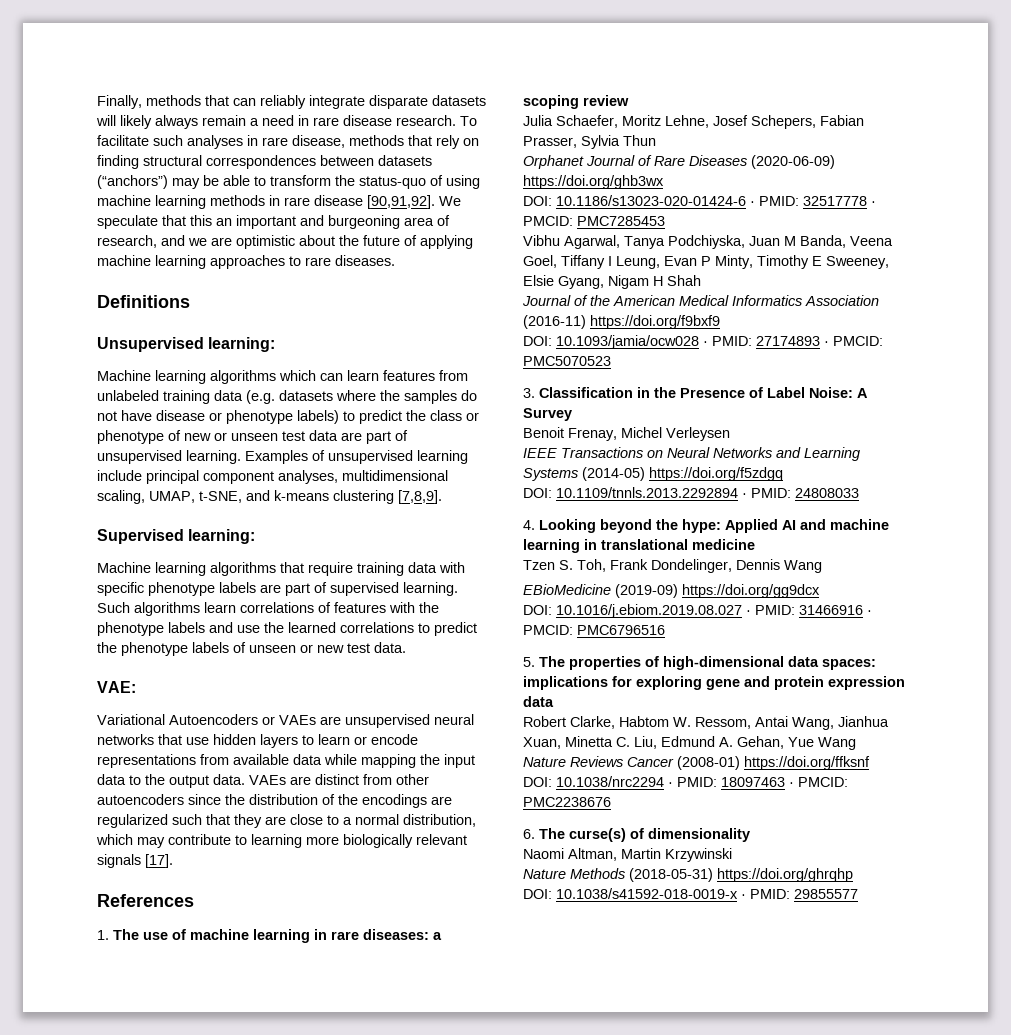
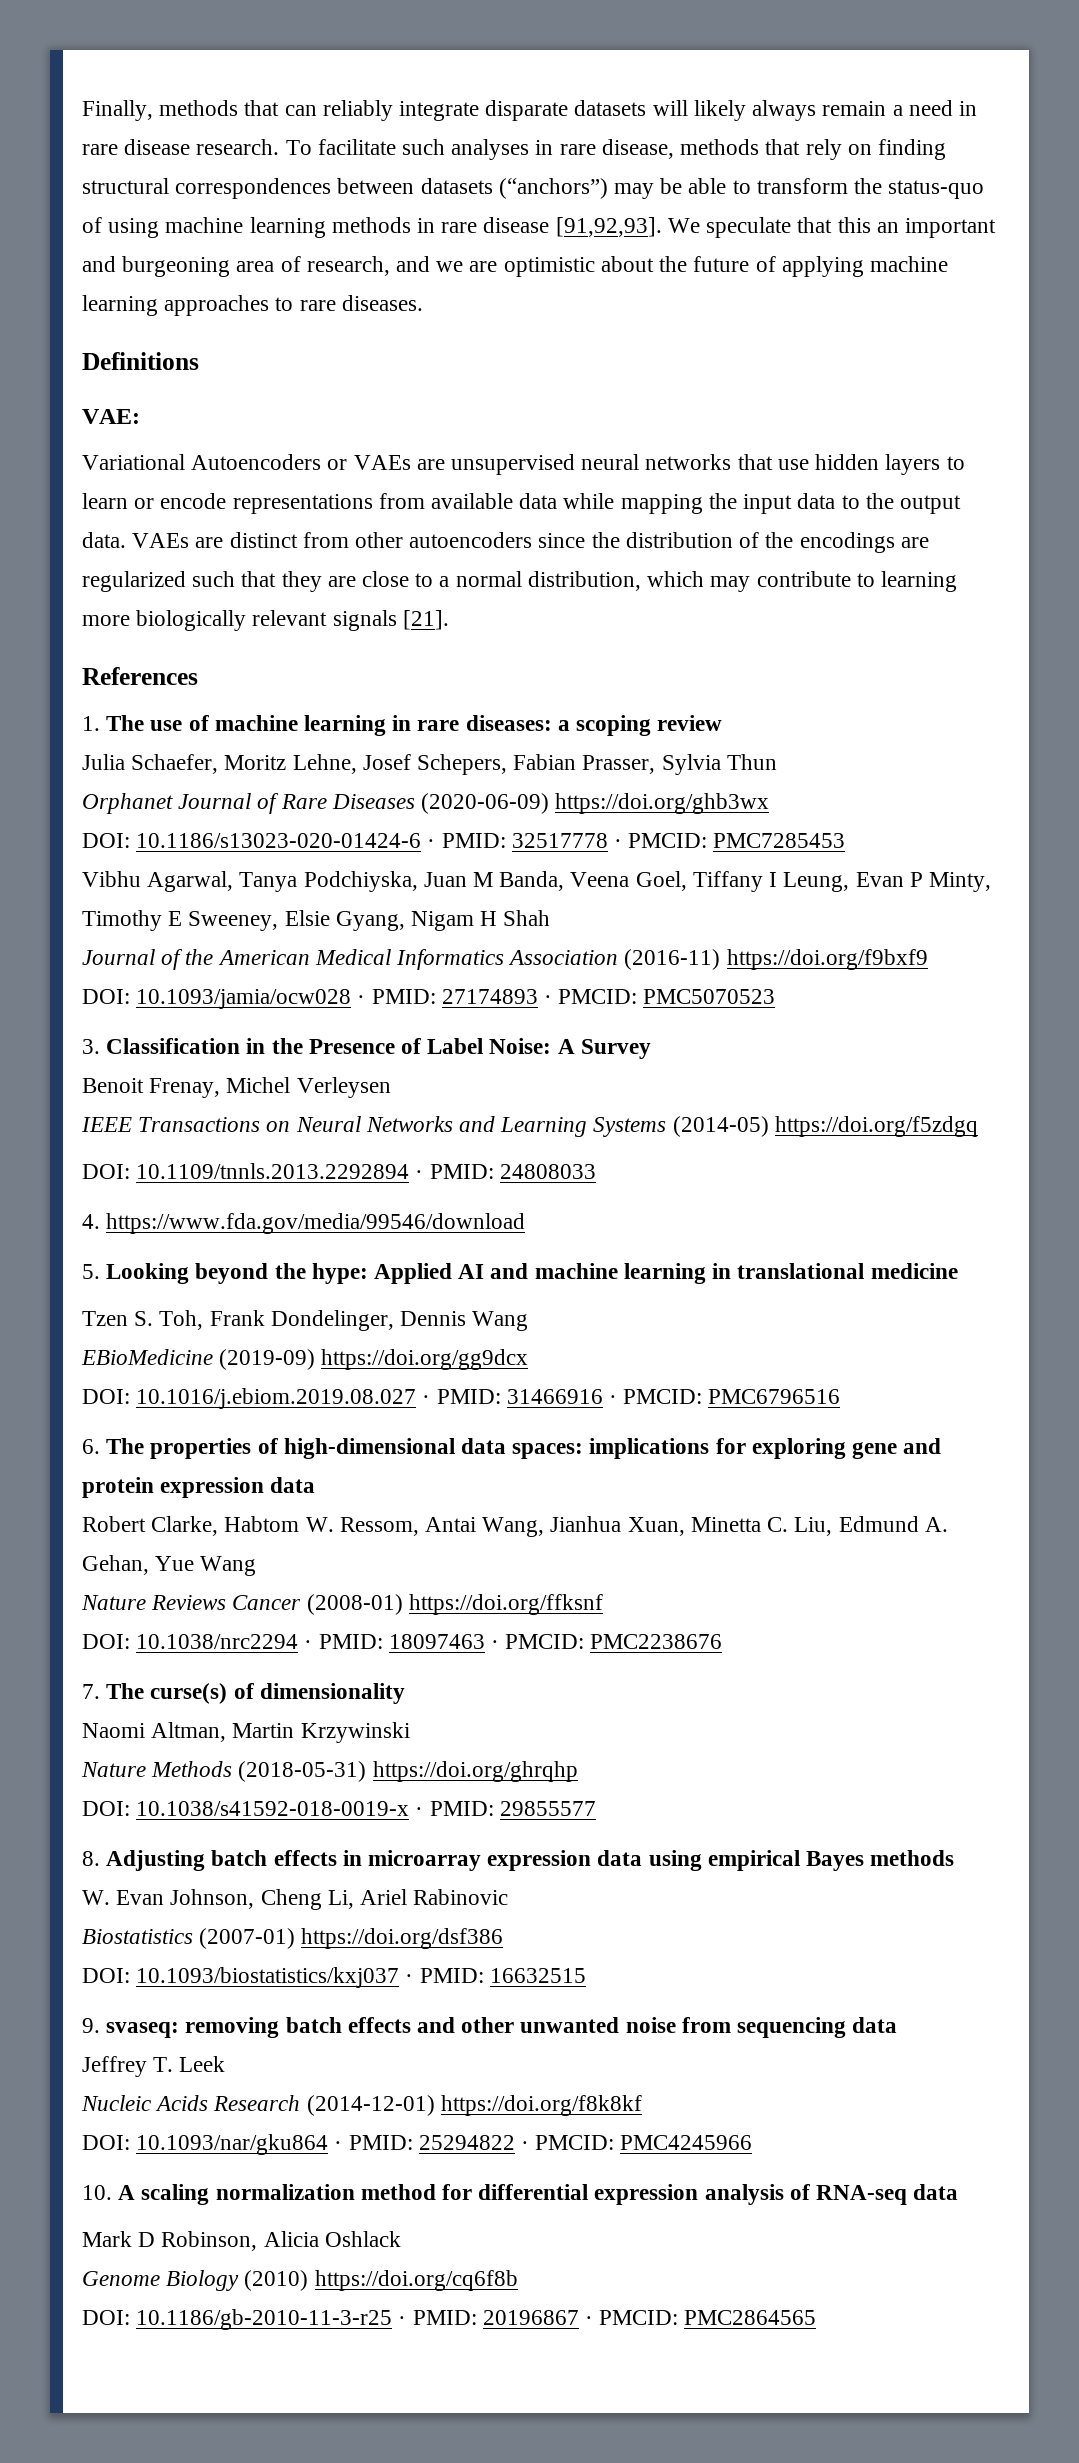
[367,195,435,209] [90,91,92]. -> [555,217,662,237] [91,92,93].
[97,337,276,352] [97,370,468,384] [97,390,477,404] [97,410,479,424] [97,430,408,444] [97,450,468,464] [97,470,448,484] [97,490,442,504] [97,529,256,544] [97,562,465,576] [97,582,458,596] [97,602,439,616] [97,622,477,636] [97,642,406,656] // Unsupervised learning: // Machine learning algorithms which can learn features from unlabeled training data (e.g. datasets where the samples do not have disease or phenotype labels) to predict the class or phenotype of new or unseen test data are part of unsupervised learning. Examples of unsupervised learning include principal component analyses, multidimensional scaling, UMAP, t-SNE, and k-means clustering [7,8,9]. // Supervised learning: // Machine learning algorithms that require training data with specific phenotype labels are part of supervised learning. Such algorithms learn correlations of features with the phenotype labels and use the learned correlations to predict the phenotype labels of unseen or new test data. -> (199, 361) none
[145,854,173,868] [17]. -> [402,610,449,630] [21].
(535, 525) none -> [106,1213,526,1234] [82,1264,100,1279] https://www.fda.gov/media/99546/download // 5.
[523,657,535,667] 5. -> [82,1439,100,1454] 6.
[523,829,535,839] 6. -> [82,1684,100,1699] 7.
(858, 894) none -> [82,1850,955,1871] [82,1889,509,1910] [82,1928,504,1949] [82,1967,586,1988] [82,2017,898,2038] [82,2056,226,2077] [81,2095,642,2116] [82,2134,753,2155] [82,2184,959,2205] [82,2231,401,2251] [82,2270,518,2291] [82,2309,817,2330] // 8. Adjusting batch effects in microarray expression data using empirical Bayes methods // W. Evan Johnson, Cheng Li, Ariel Rabinovic // Biostatistics (2007-01) https://doi.org/dsf386 // DOI: 10.1093/biostatistics/kxj037 · PMID: 16632515 // 9. svaseq: removing batch effects and other unwanted noise from sequencing data // Jeffrey T. Leek // Nucleic Acids Research (2014-12-01) https://doi.org/f8k8kf // DOI: 10.1093/nar/gku864 · PMID: 25294822 · PMCID: PMC4245966 // 10. A scaling normalization method for differential expression analysis of RNA-seq data // Mark D Robinson, Alicia Oshlack // Genome Biology (2010) https://doi.org/cq6f8b // DOI: 10.1186/gb-2010-11-3-r25 · PMID: 20196867 · PMCID: PMC2864565

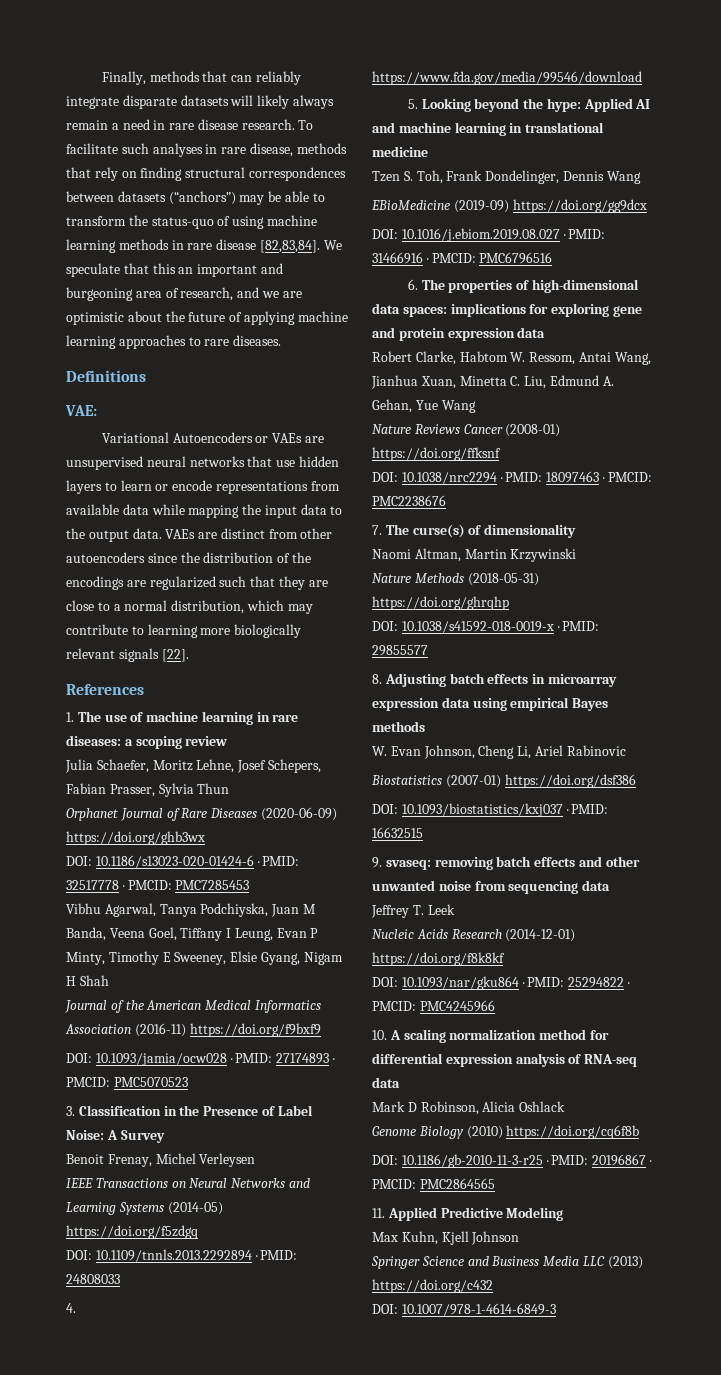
[555,217,662,237] [91,92,93]. -> [259,240,320,253] [82,83,84].
[402,610,449,630] [21]. -> [161,649,189,662] [22].
(817, 2317) none -> [372,1207,564,1221] [372,1231,520,1245] [371,1256,643,1269] [372,1279,493,1293] [372,1303,556,1316] // 11. Applied Predictive Modeling // Max Kuhn, Kjell Johnson // Springer Science and Business Media LLC (2013) https://doi.org/c432 // DOI: 10.1007/978-1-4614-6849-3

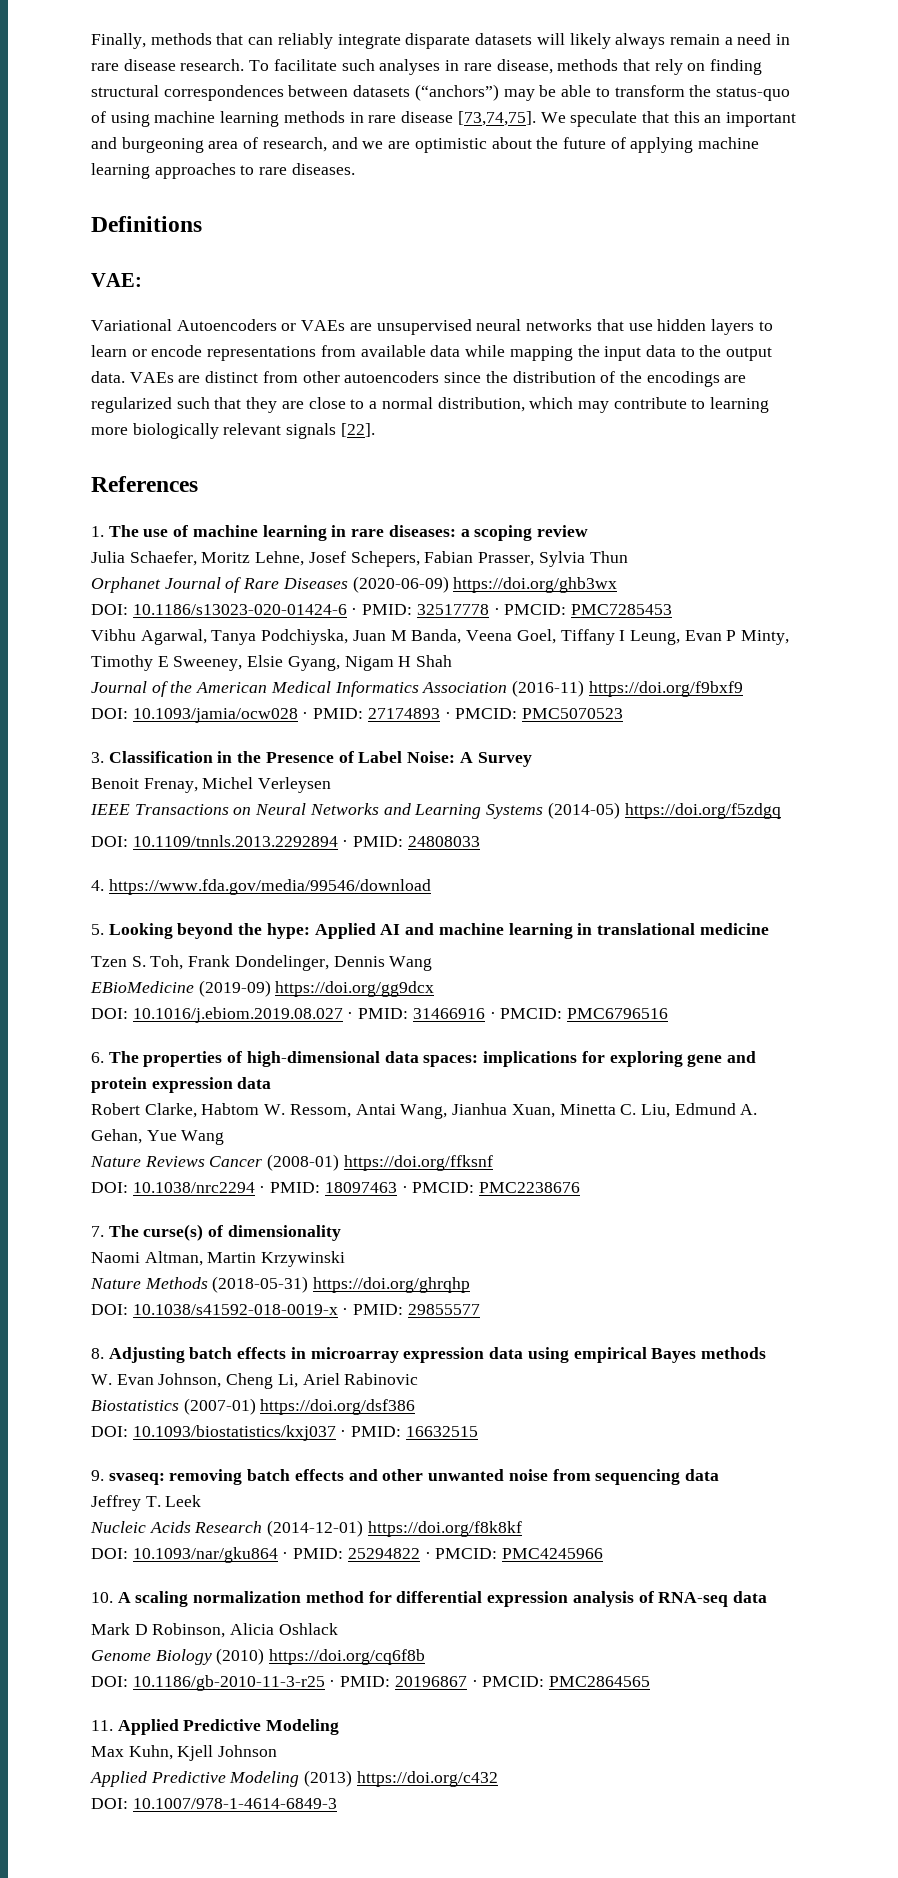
[259,240,320,253] [82,83,84]. -> [457,111,536,126] [73,74,75].
[371,1256,605,1269] Springer Science and Business Media LLC -> [90,1771,300,1787] Applied Predictive Modeling

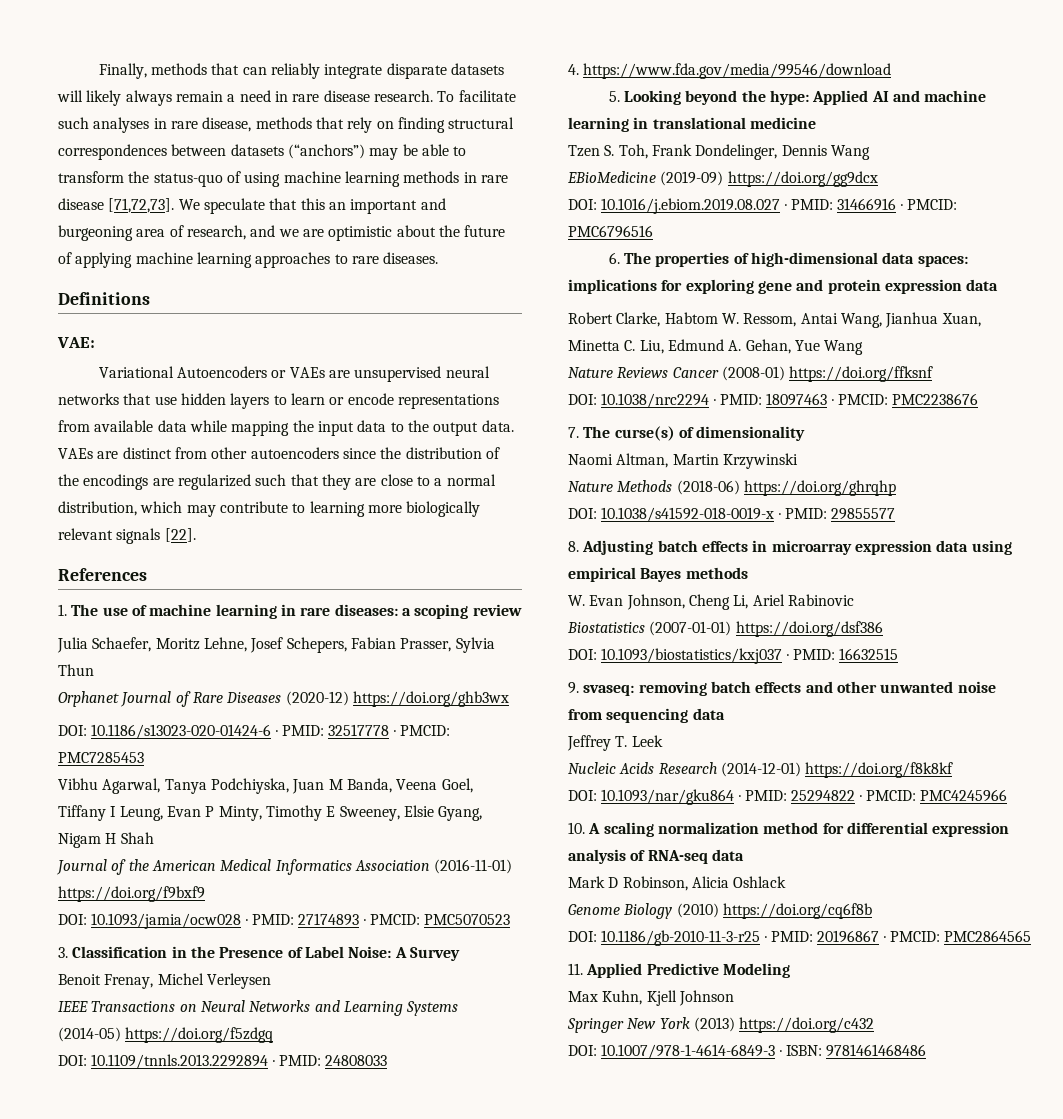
[457,111,536,126] [73,74,75]. -> [108,198,175,213] [71,72,73].
[352,576,449,593] (2020-06-09) -> [285,691,349,706] (2020-12)
[512,680,585,697] (2016-11) -> [434,859,513,874] (2016-11-01)
[212,1276,309,1293] (2018-05-31) -> [676,480,740,495] (2018-06)
[183,1398,256,1415] (2007-01) -> [649,621,732,636] (2007-01-01)
[90,1771,300,1787] Applied Predictive Modeling -> [567,1017,690,1033] Springer New York
(337, 1803) none -> [779,1044,927,1057] · ISBN: 9781461468486

